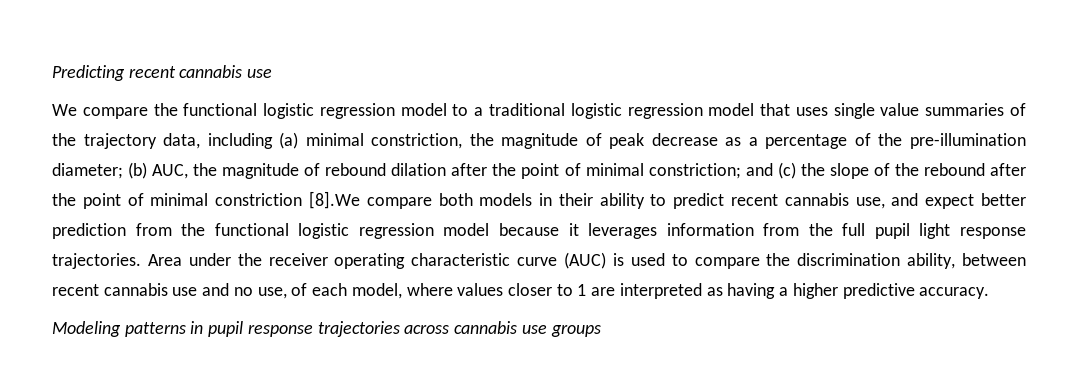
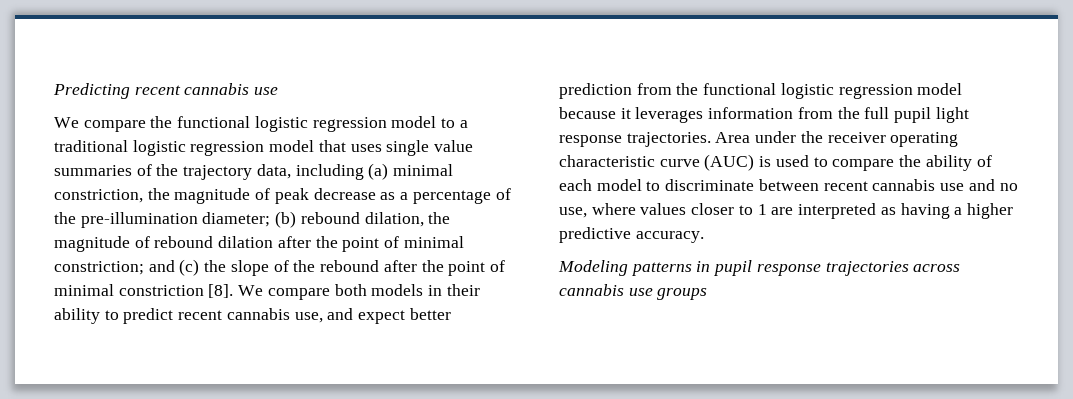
[152,164,189,179] AUC, -> [300,212,424,227] rebound dilation,
[308,191,360,209] [8].We -> [208,284,264,298] [8]. We
[797,253,956,269] discrimination ability, -> [925,155,992,171] [559,179,755,191] ability of each model to discriminate
[291,283,402,299] of each model, -> (587, 212) none

